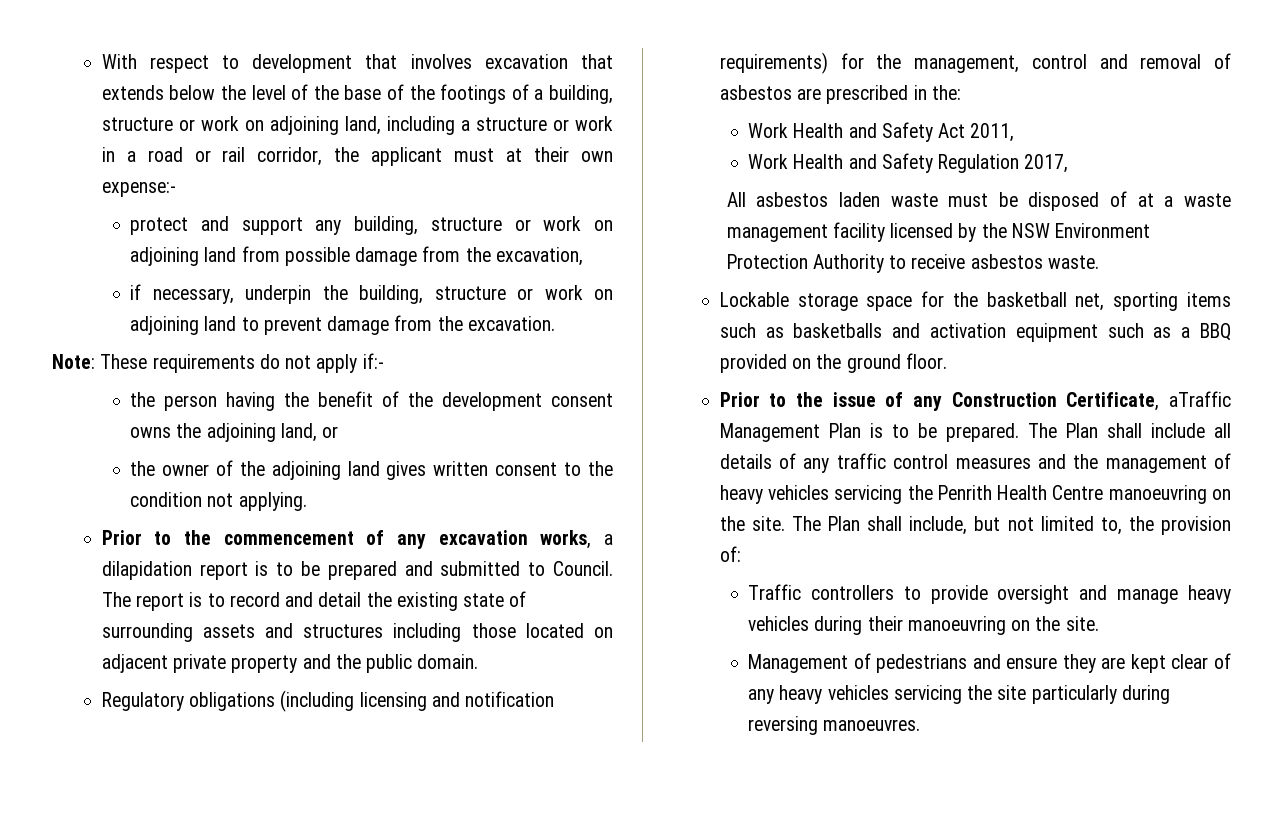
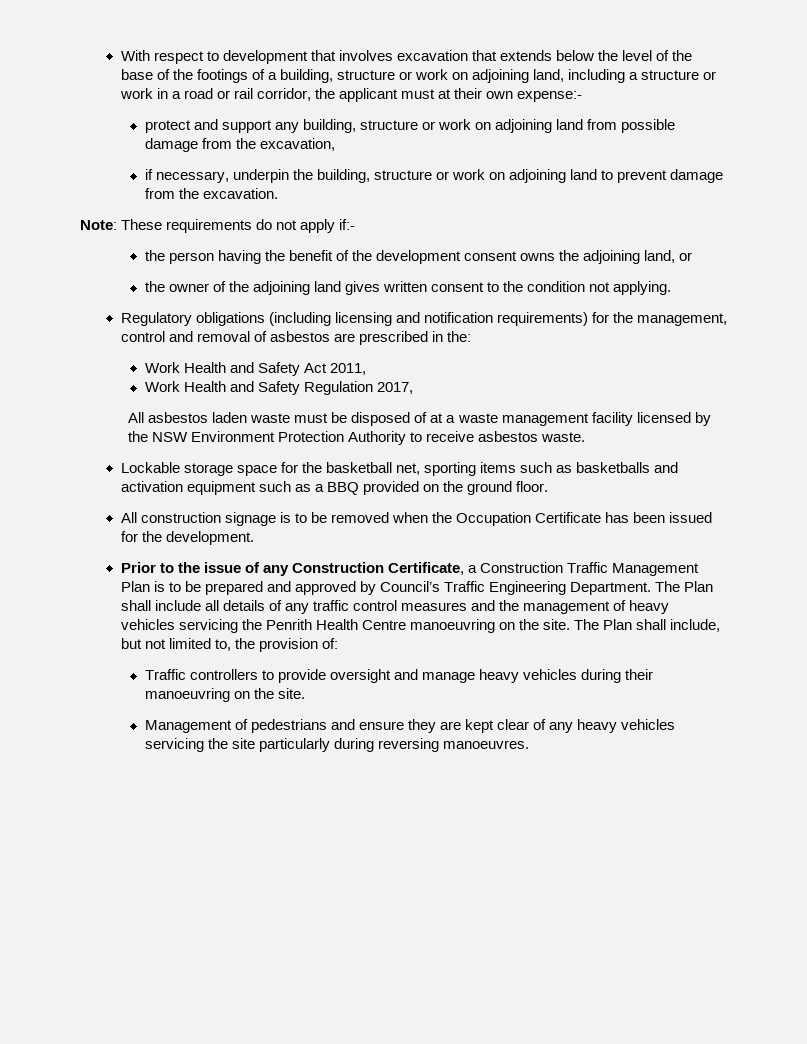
[101,530,613,549] [101,561,613,580] [101,591,527,611] [101,623,613,642] [101,654,479,673] // Prior to the commencement of any excavation works, a dilapidation report is to be prepared and submitted to Council. The report is to record and detail the existing state of surrounding assets and structures including those located on adjacent private property and the public domain. -> (672, 288) none
(947, 361) none -> [120,512,713,526] [120,531,254,545] // All construction signage is to be removed when the Occupation Certificate has been issued for the development.
[1169,391,1231,407] aTraffic -> [467,562,609,573] a Construction Traffic
[945,423,1019,442] prepared. -> [204,581,652,595] prepared and approved by Council’s Traffic Engineering Department.

